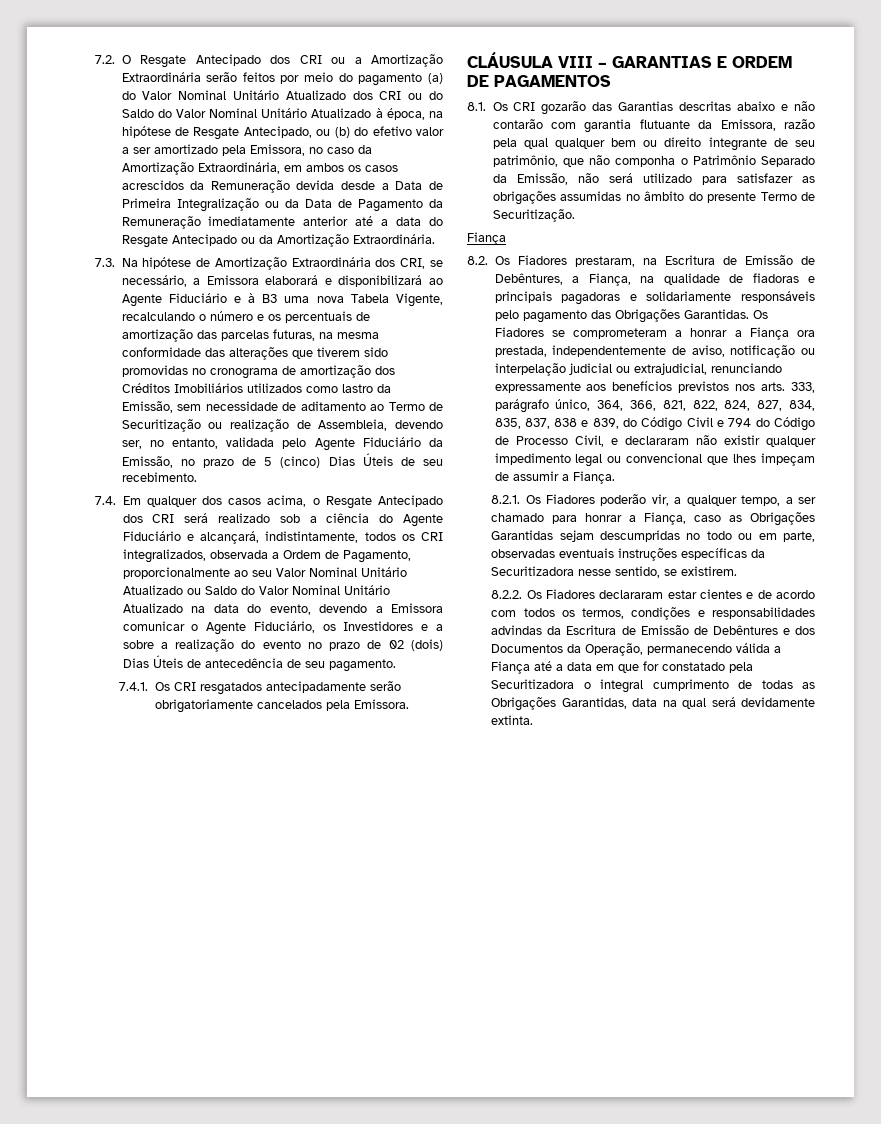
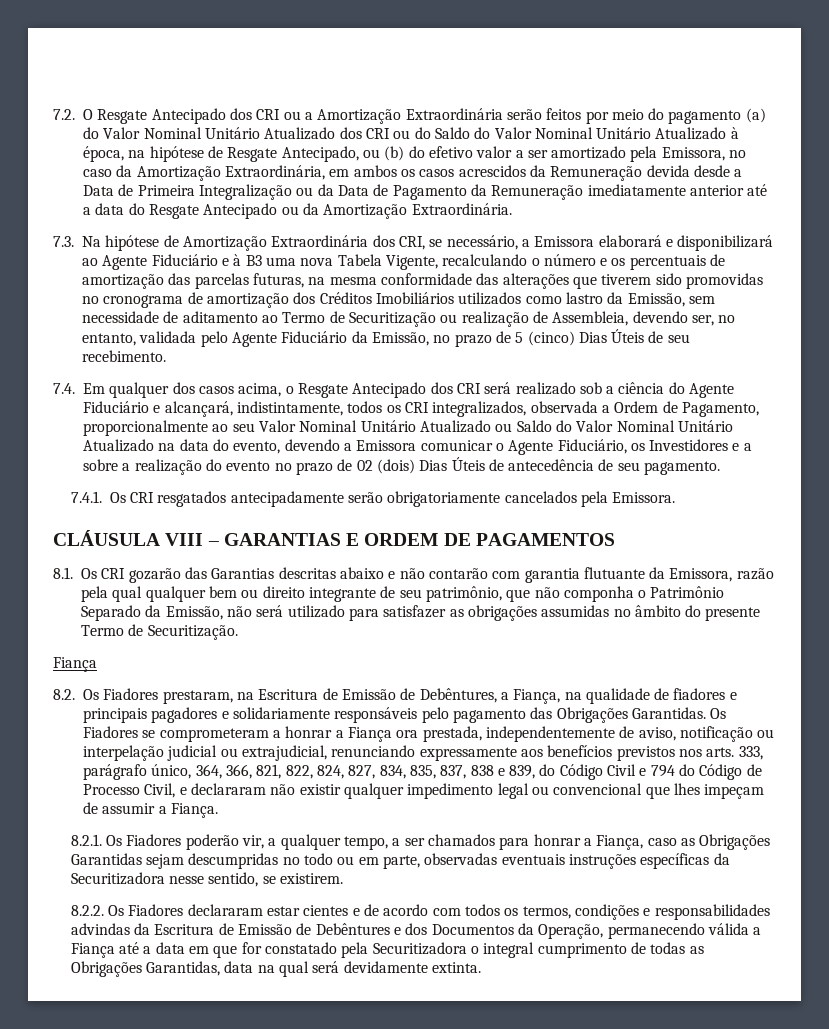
[752,273,799,283] fiadoras -> [673,688,726,700] fiadores
[561,292,621,305] pagadoras -> [151,707,218,723] pagadores
[491,513,545,522] chamado -> [428,834,496,846] chamados

